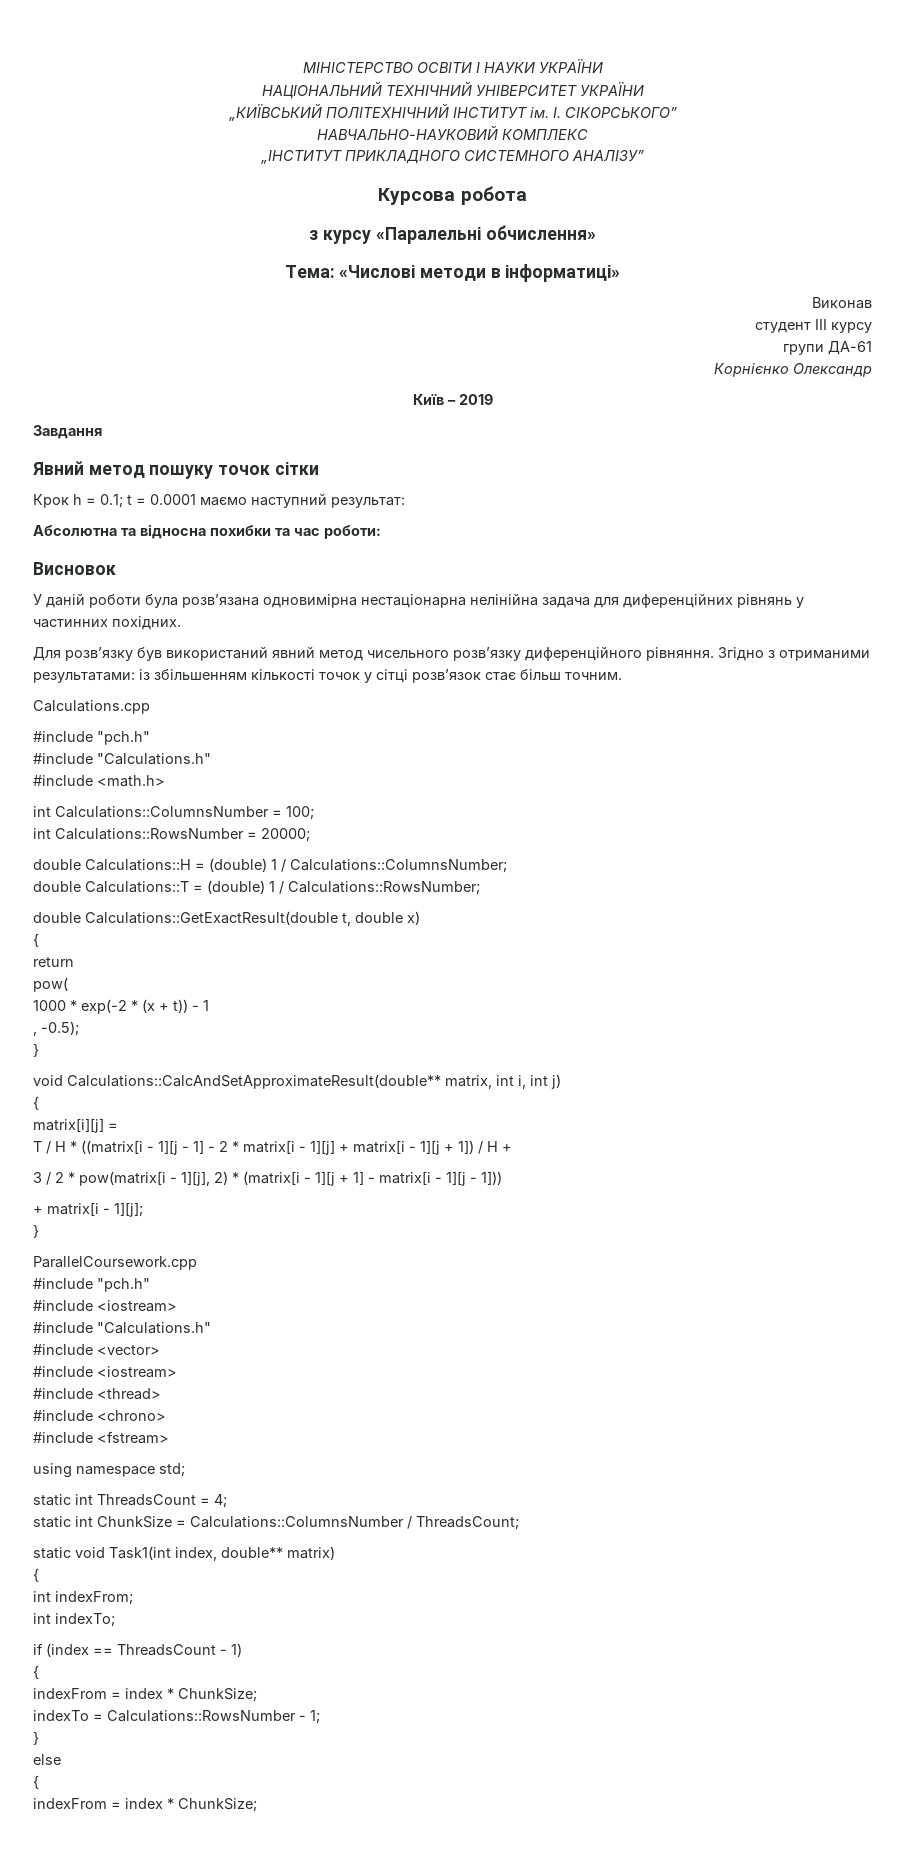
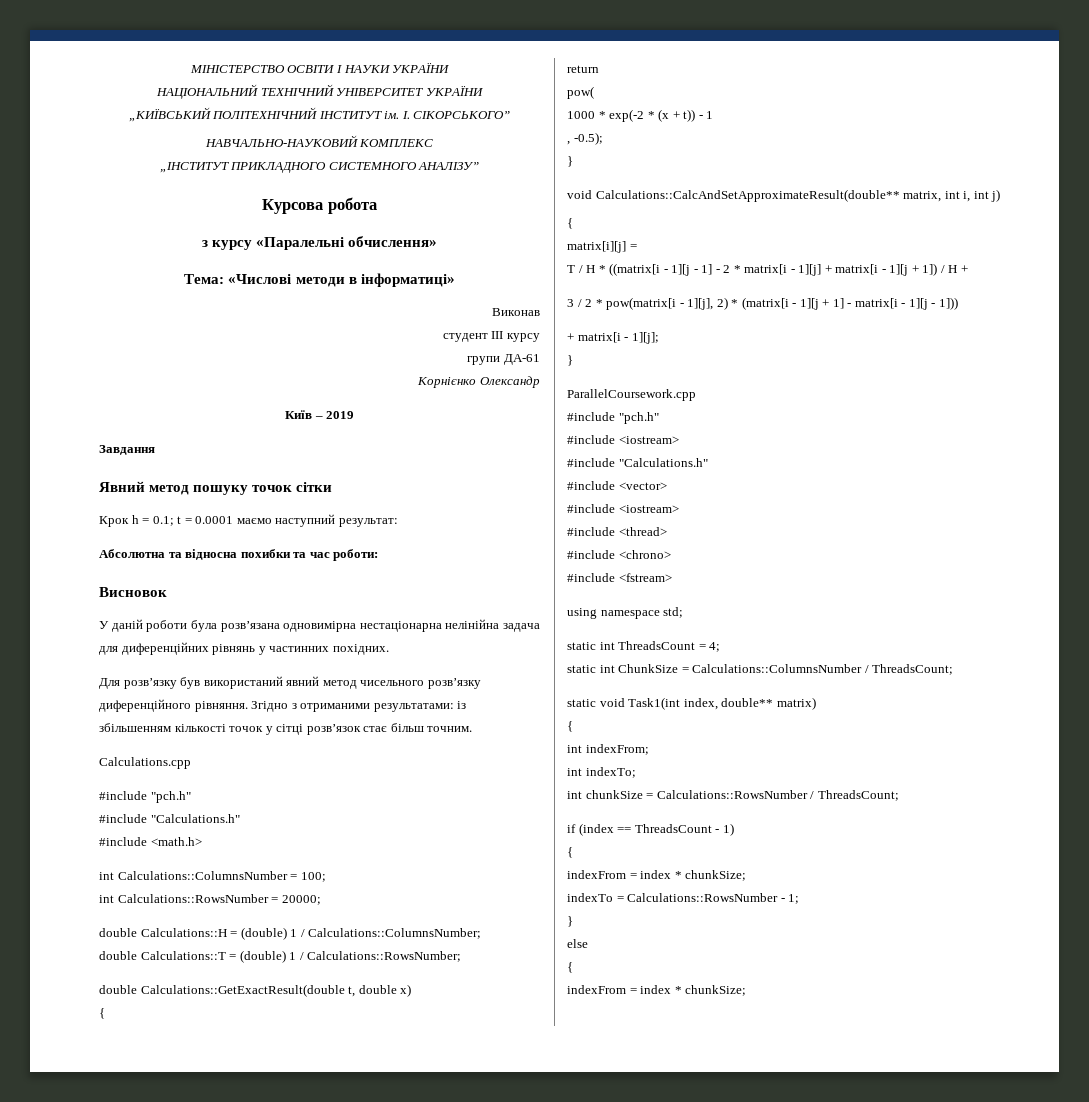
(115, 1620) none -> [567,790,899,801] // int chunkSize = Calculations::RowsNumber / ThreadsCount;
[178,1688,257,1702] ChunkSize; -> [685,870,747,881] chunkSize;
[178,1798,257,1812] ChunkSize; -> [685,985,747,996] chunkSize;

